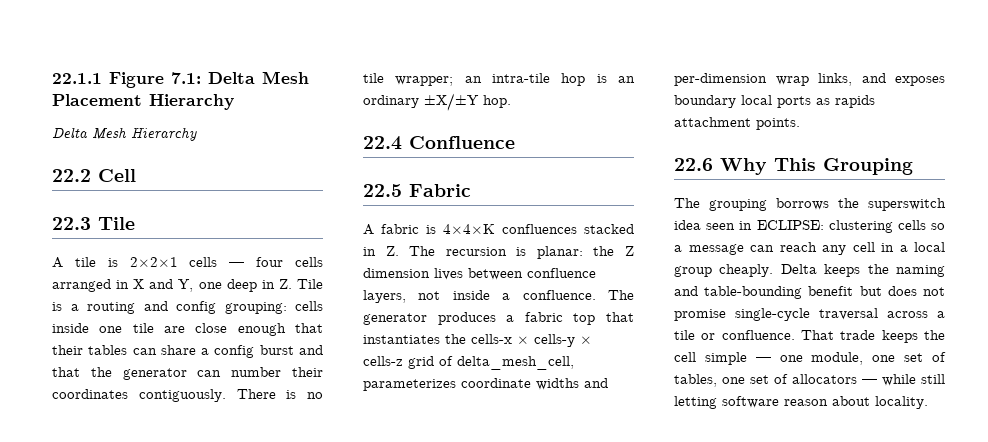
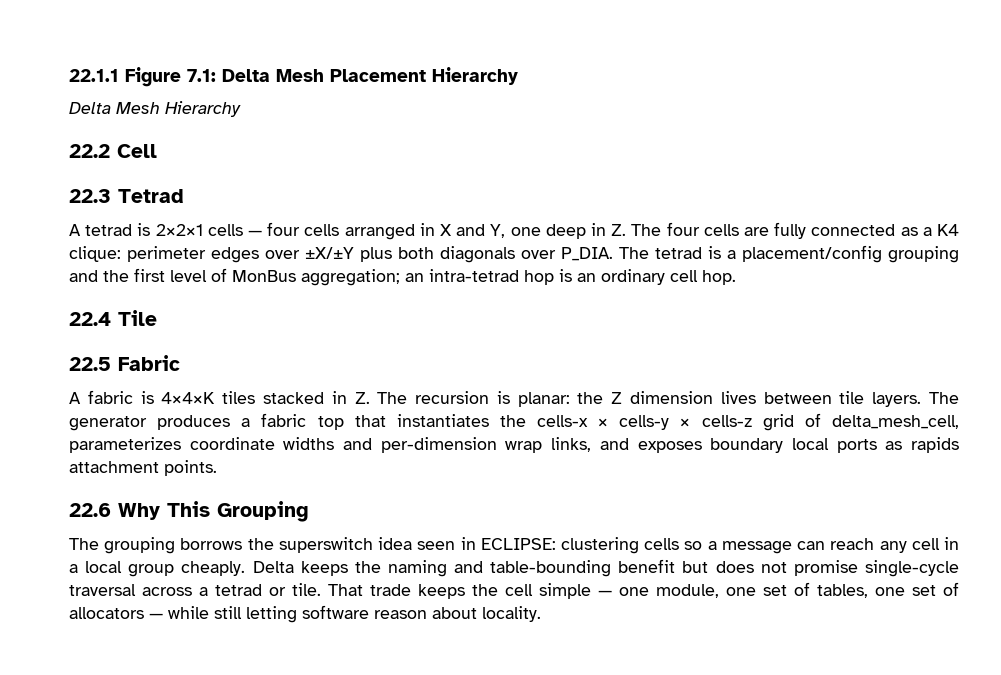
[98,217,135,230] [52,257,96,268] Tile // A tile -> [118,189,184,203] [69,224,133,236] Tetrad // A tetrad
[297,279,323,289] [52,301,323,314] [52,323,323,336] [52,345,323,358] [52,367,323,380] [52,389,323,402] [363,73,550,86] Tile is a routing and config grouping: cells inside one tile are close enough that their tables can share a config burst and that the generator can number their coordinates contiguously. There is no tile wrapper; an intra-tile -> [631,222,960,239] [69,245,959,263] [69,268,519,286] The four cells are fully connected as a K4 clique: perimeter edges over ±X/±Y plus both diagonals over P_DIA. The tetrad is a placement/config grouping and the first level of MonBus aggregation; an intra-tetrad
[424,93,479,111] ±X/±Y -> [670,270,698,282] cell
[409,136,515,149] Confluence -> [118,310,157,326] Tile
[502,224,577,234] confluences -> [222,391,256,404] tiles
[527,268,596,278] [363,290,596,303] confluence layers, not inside a confluence. -> [839,391,922,407] tile layers.
[674,330,795,340] tile or confluence. -> [215,583,321,596] tetrad or tile.

